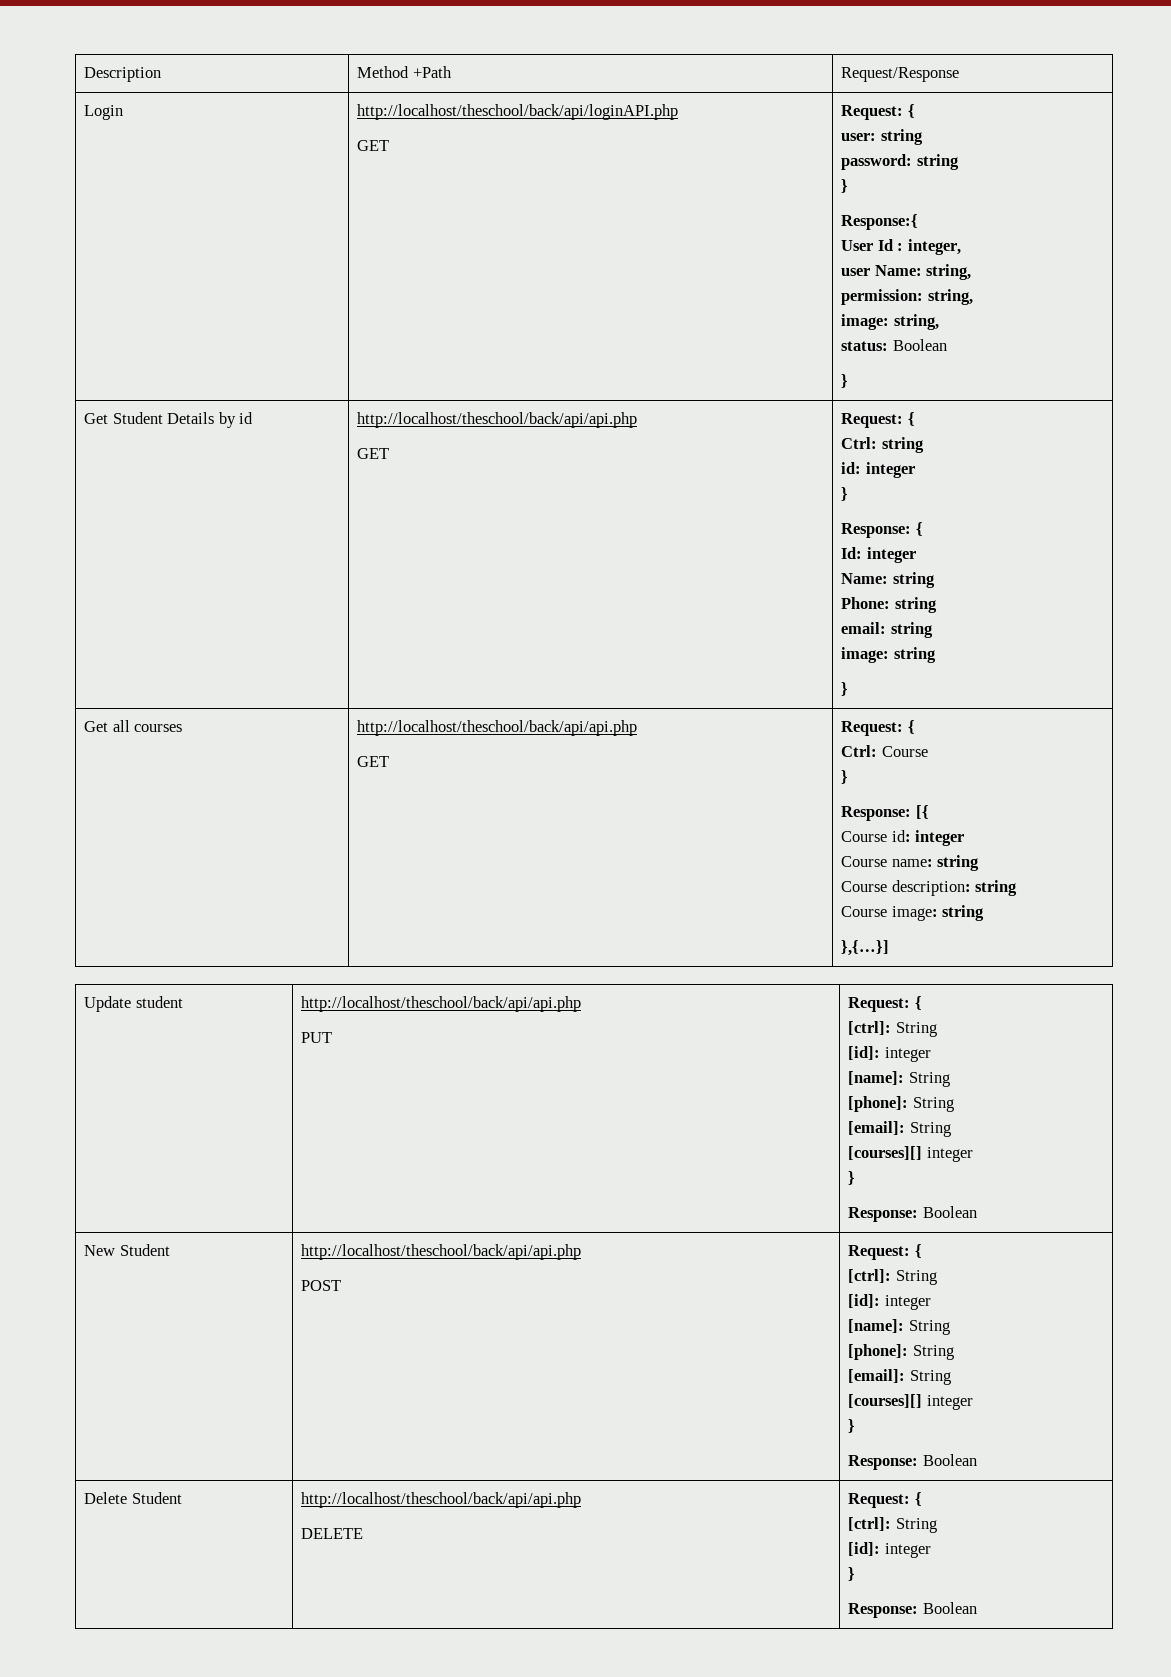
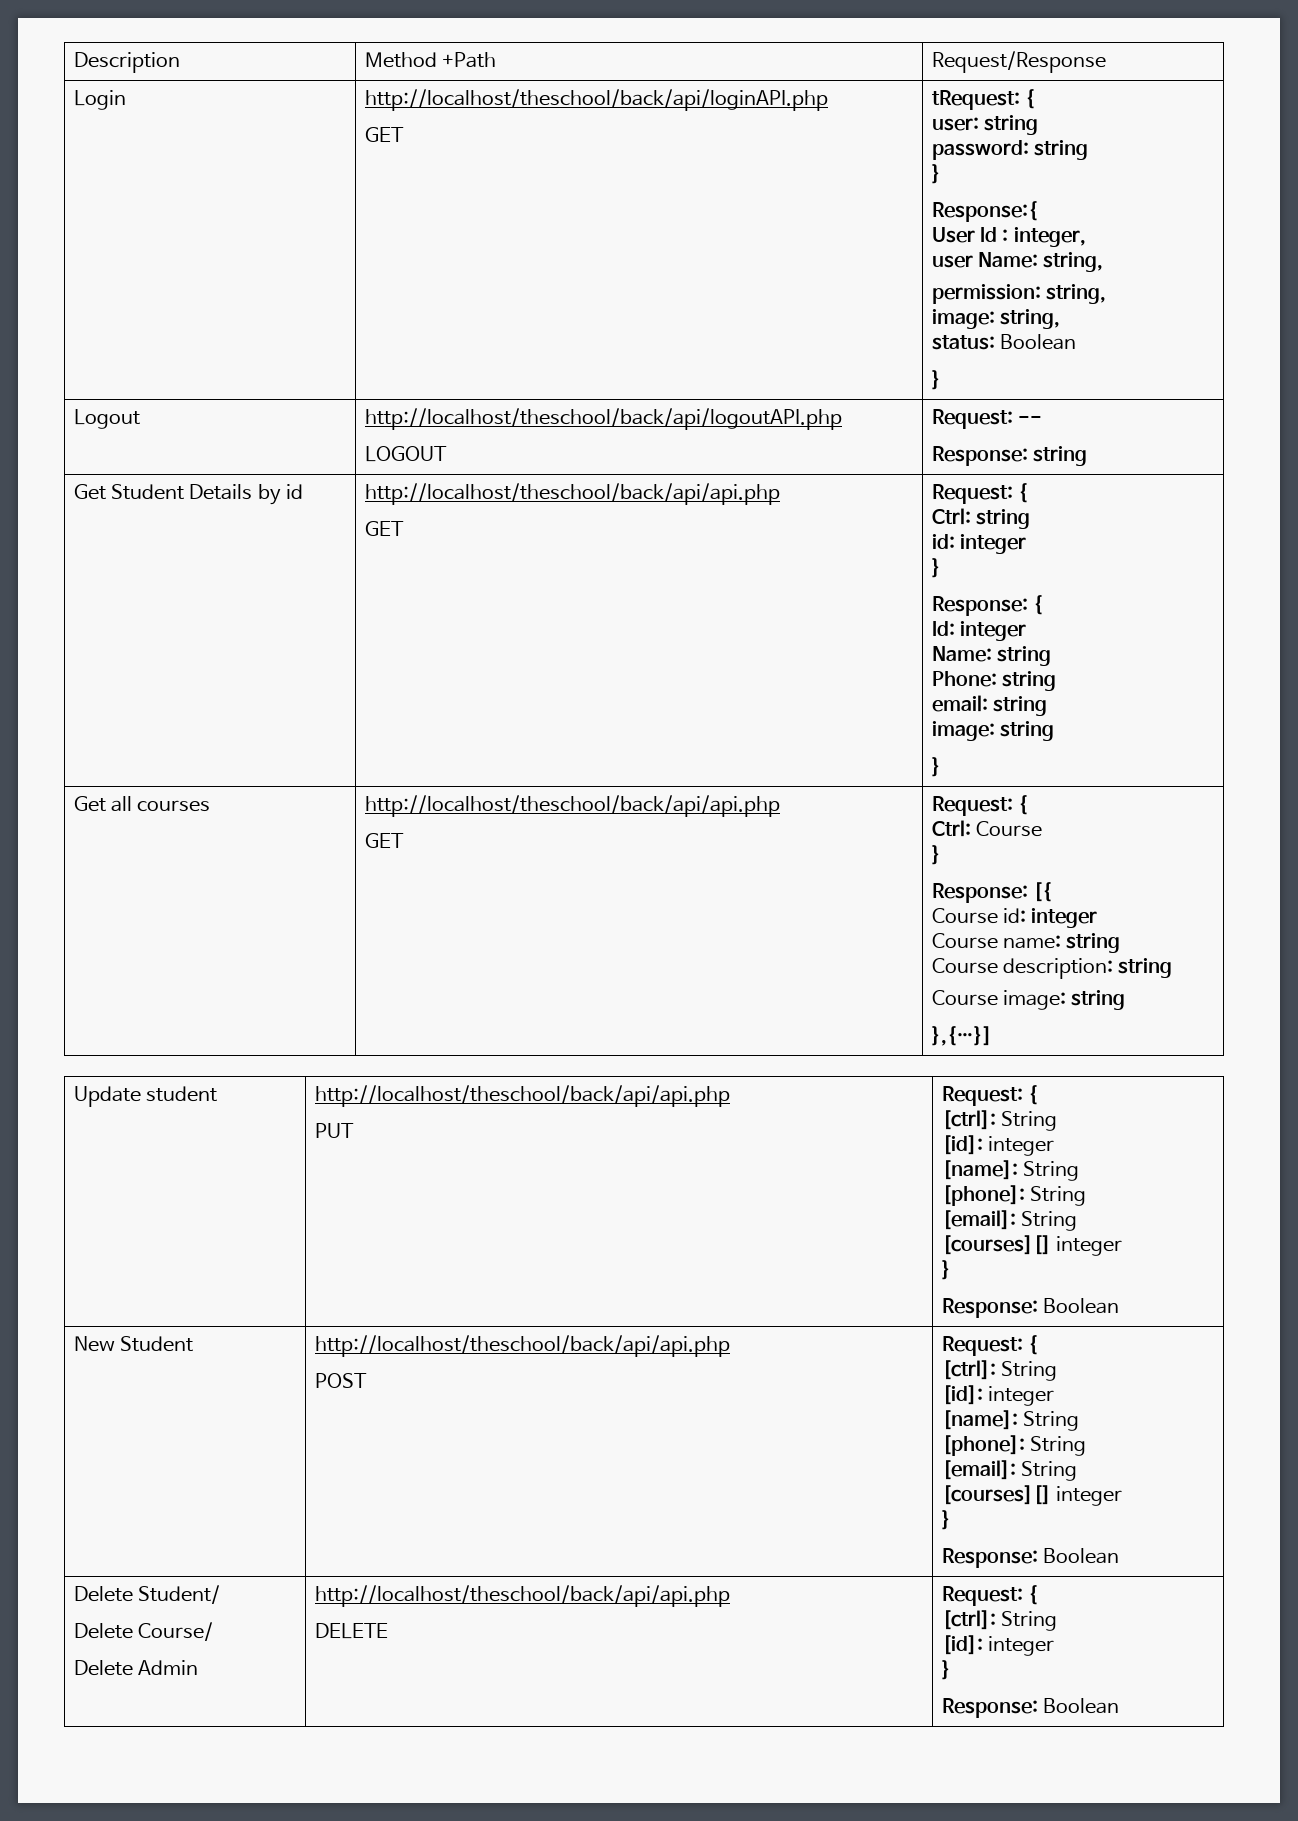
[841,105,904,120] Request: -> [931,90,1020,110] tRequest:
(849, 381) none -> [73,409,140,429] [364,408,842,430] [364,446,447,462] [931,409,1042,429] [931,446,1087,466] // Logout | http://localhost/theschool/back/api/logoutAPI.php // LOGOUT | Request: -- // Response: string
[131,1492,182,1504] Student -> [137,1585,220,1604] [73,1622,213,1641] [73,1660,198,1676] Student/ // Delete Course/ // Delete Admin

